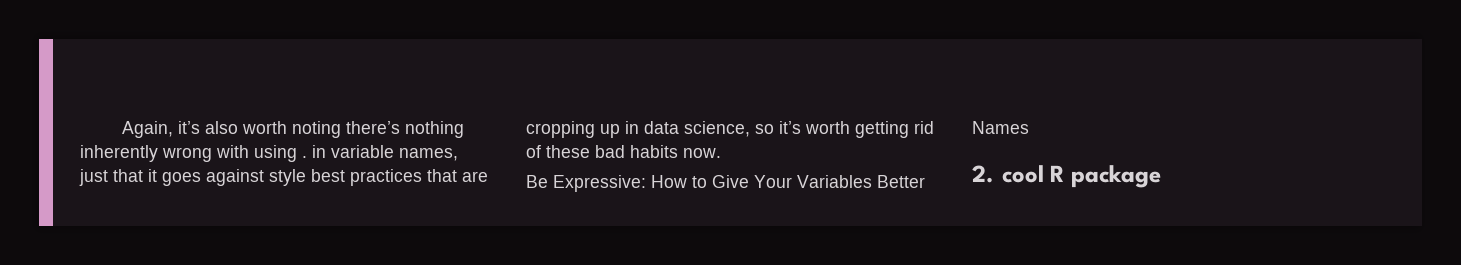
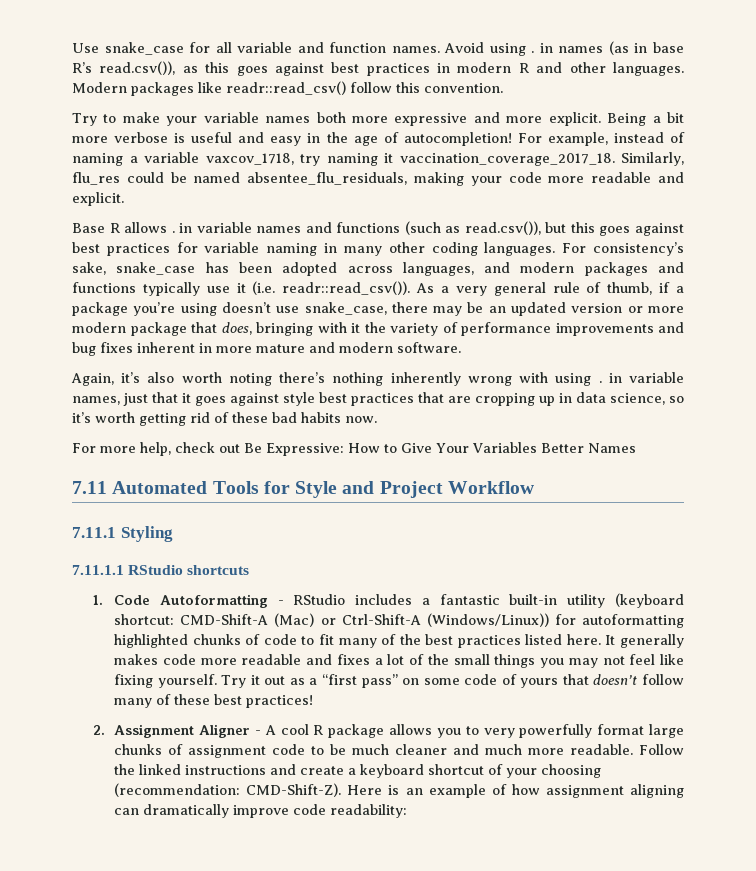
(121, 129) none -> [72,41,684,56] [72,61,684,76] [72,81,503,96] [72,112,685,126] [72,132,685,146] [72,152,684,166] [72,172,684,186] [72,192,124,206] [72,221,685,236] [72,242,684,256] [72,262,684,276] [72,281,684,296] [72,302,684,316] [72,322,684,336] [72,342,461,356] Use snake_case for all variable and function names. Avoid using . in names (as in base R’s read.csv()), as this goes against best practices in modern R and other languages. Modern packages like readr::read_csv() follow this convention. // Try to make your variable names both more expressive and more explicit. Being a bit more verbose is useful and easy in the age of autocompletion! For example, instead of naming a variable vaxcov_1718, try naming it vaccination_coverage_2017_18. Similarly, flu_res could be named absentee_flu_residuals, making your code more readable and explicit. // Base R allows . in variable names and functions (such as read.csv()), but this goes against best practices for variable naming in many other coding languages. For consistency’s sake, snake_case has been adopted across languages, and modern packages and functions typically use it (i.e. readr::read_csv()). As a very general rule of thumb, if a package you’re using doesn’t use snake_case, there may be an updated version or more modern package that does, bringing with it the variety of performance improvements and bug fixes inherent in more mature and modern software. //
(721, 153) none -> [72,442,240,456] For more help, check out
[972,165,1161,188] 2. cool R package -> [72,481,534,498] [72,526,173,542] [72,565,250,575] [93,593,685,608] [114,613,684,628] [114,634,685,648] [114,654,685,668] [114,674,685,688] [114,694,314,708] [93,724,684,738] [114,744,684,758] [114,764,602,778] [114,783,684,798] [114,804,408,818] 7.11 Automated Tools for Style and Project Workflow // 7.11.1 Styling // 7.11.1.1 RStudio shortcuts // 1. Code Autoformatting - RStudio includes a fantastic built-in utility (keyboard shortcut: CMD-Shift-A (Mac) or Ctrl-Shift-A (Windows/Linux)) for autoformatting highlighted chunks of code to fit many of the best practices listed here. It generally makes code more readable and fixes a lot of the small things you may not feel like fixing yourself. Try it out as a “first pass” on some code of yours that doesn’t follow many of these best practices! // 2. Assignment Aligner - A cool R package allows you to very powerfully format large chunks of assignment code to be much cleaner and much more readable. Follow the linked instructions and create a keyboard shortcut of your choosing (recommendation: CMD-Shift-Z). Here is an example of how assignment aligning can dramatically improve code readability:

